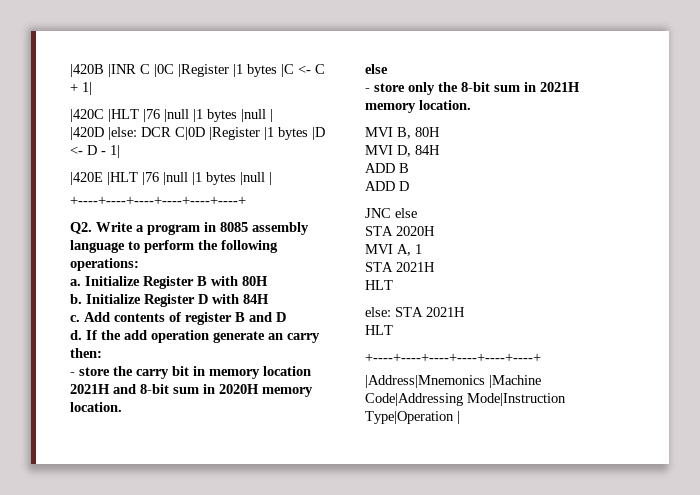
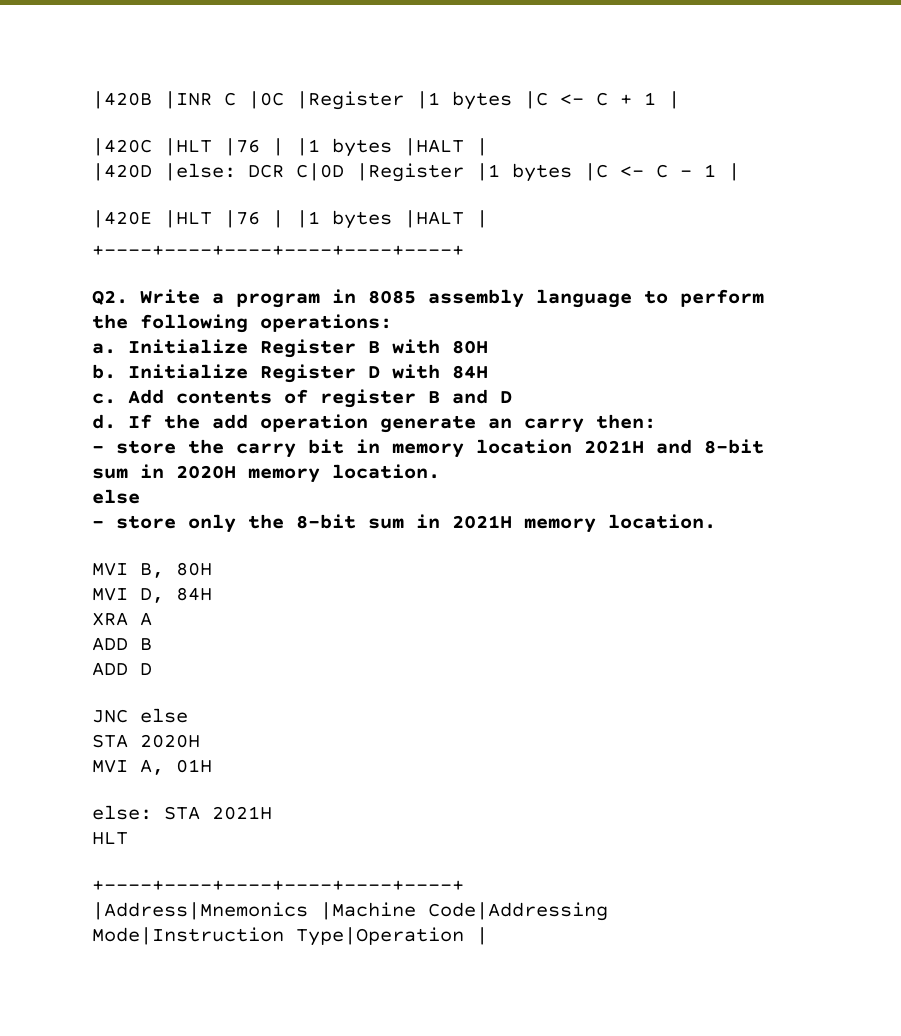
[82,82,92,95] 1| -> [644,91,680,109] 1 |
[164,109,266,122] |null |1 bytes |null -> [272,138,464,157] | |1 bytes |HALT
[312,127,325,140] [70,145,120,158] |D <- D - 1| -> [584,163,740,181] |C <- C - 1 |
[163,172,265,185] |null |1 bytes |null -> [272,210,464,229] | |1 bytes |HALT
(440, 150) none -> [92,612,152,626] // XRA A
[415,244,422,254] [365,262,435,272] [365,280,393,290] 1 // STA 2021H // HLT -> [176,759,212,773] 01H

